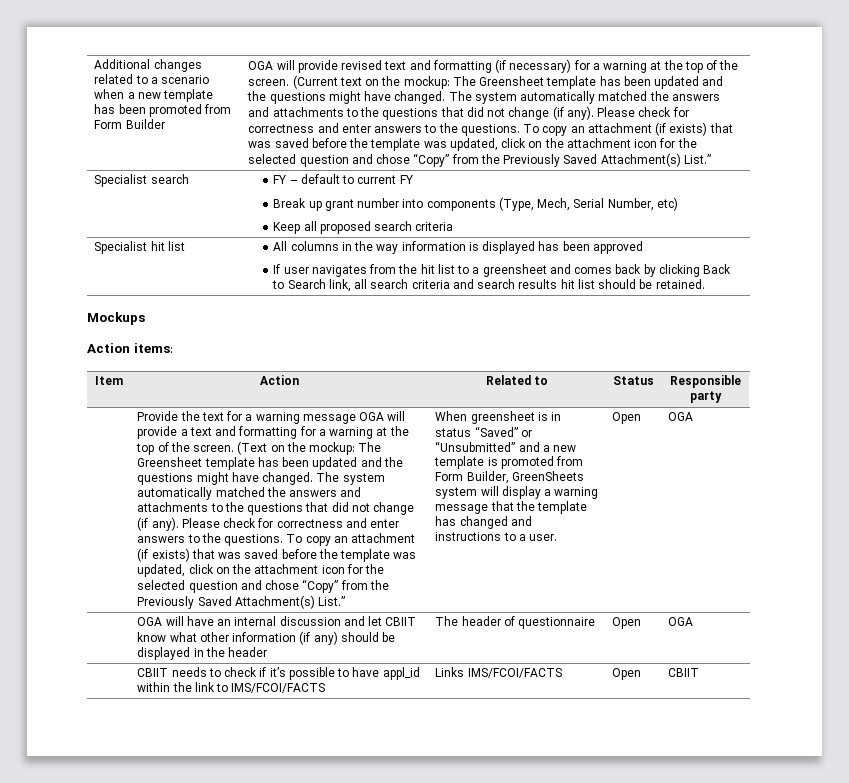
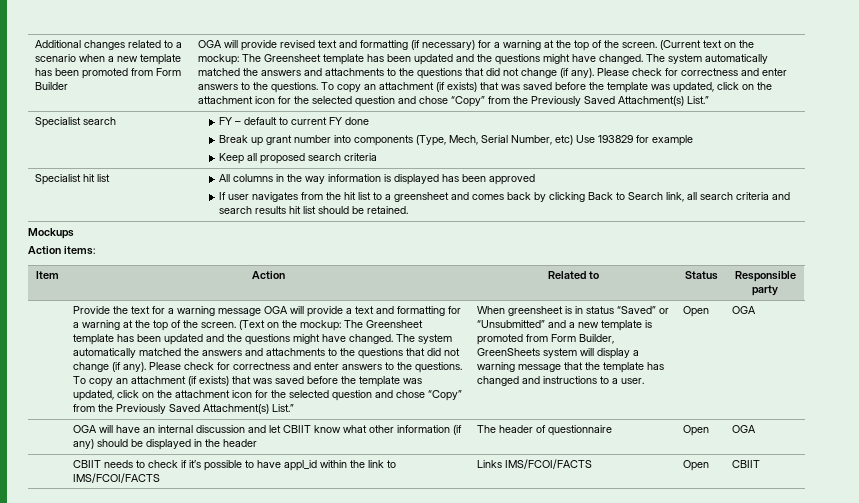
(413, 179) none -> [344,117,369,125] done
(678, 204) none -> [575,135,693,146] Use 193829 for example

